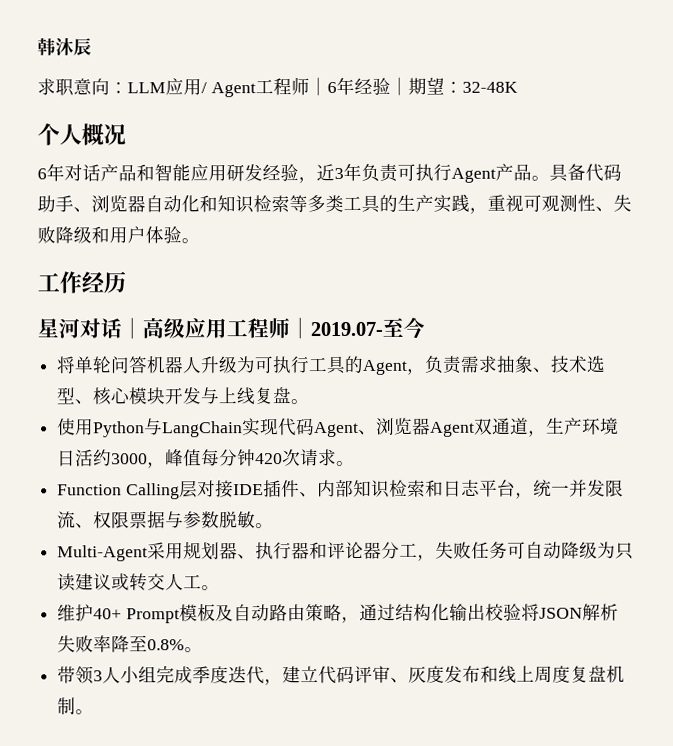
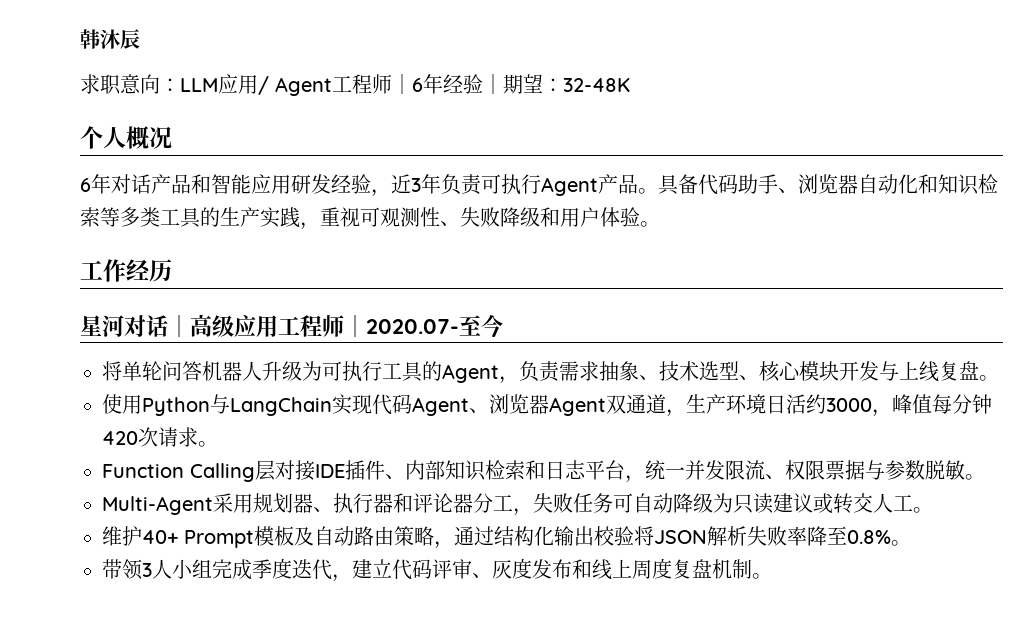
[310,321,383,337] 2019.07- -> [366,319,459,334] 2020.07-

